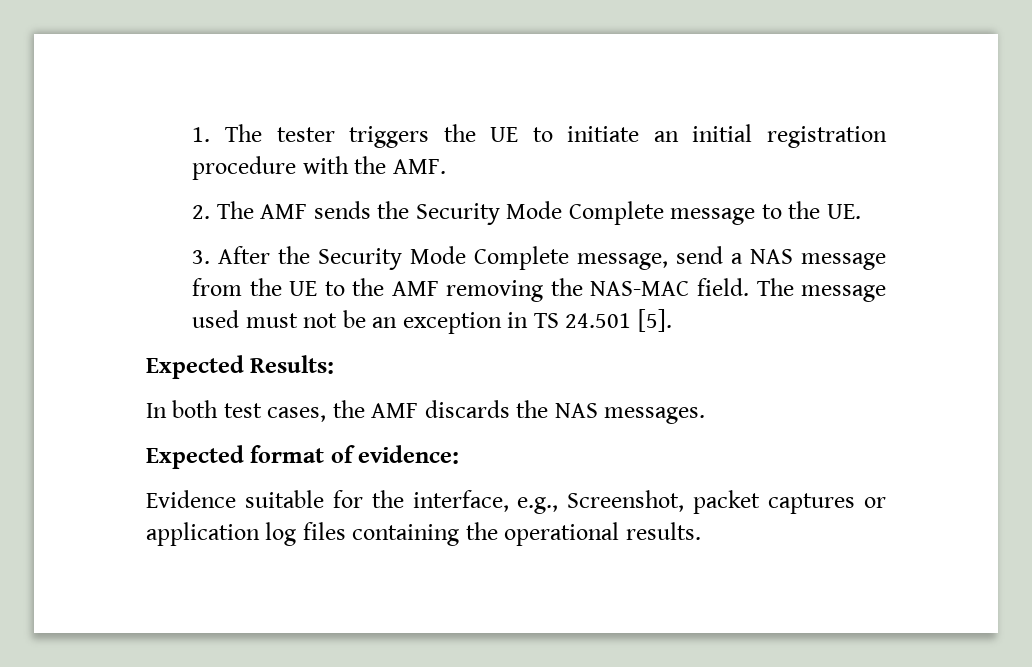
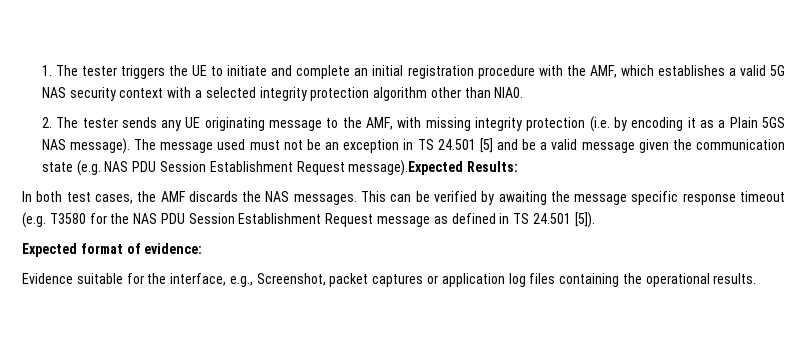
(640, 134) none -> [271,65,351,79] and complete
[392,159,446,174] [192,201,861,225] [192,246,886,270] [192,278,749,302] AMF. // 2. The AMF sends the Security Mode Complete message to the UE. // 3. After the Security Mode Complete message, send a NAS message from the UE to the AMF removing the NAS-MAC field. -> [589,65,785,78] [41,87,524,101] [41,116,786,132] [41,138,130,154] AMF, which establishes a valid 5G NAS security context with a selected integrity protection algorithm other than NIA0. // 2. The tester sends any UE originating message to the AMF, with missing integrity protection (i.e. by encoding it as a Plain 5GS NAS message).
[637,309,672,332] [146,355,244,379] [5]. // Expected -> [479,138,785,153] [41,160,464,176] [5] and be a valid message given the communication state (e.g. NAS PDU Session Establishment Request message).Expected
(706, 415) none -> [361,191,785,205] [22,212,595,228] This can be verified by awaiting the message specific response timeout (e.g. T3580 for the NAS PDU Session Establishment Request message as defined in TS 24.501 [5]).

